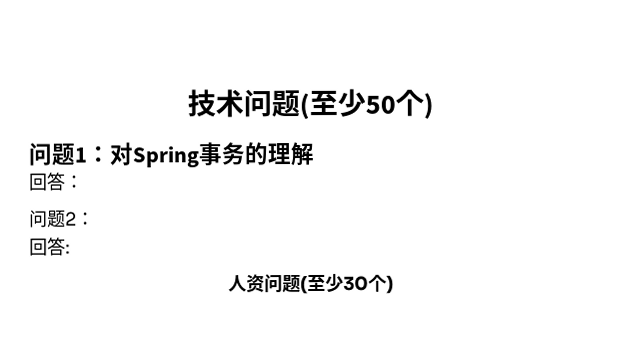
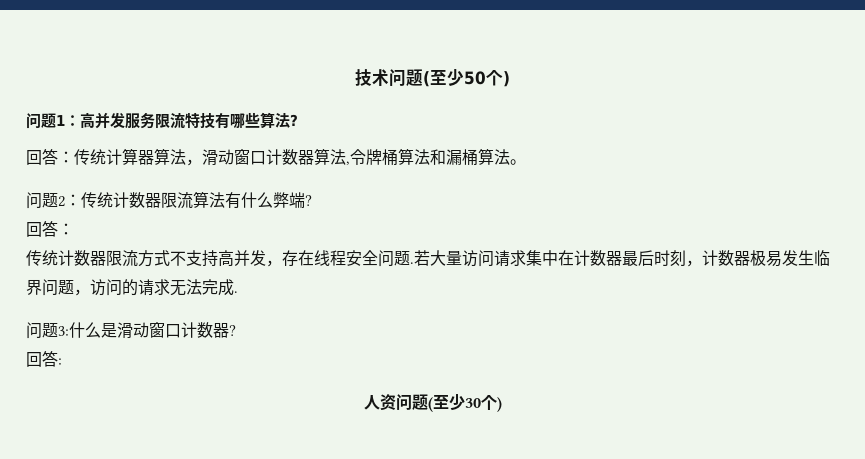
[109,141,314,168] [28,172,84,191] [29,209,95,228] 对Spring事务的理解 // 回答： // 问题2： -> [80,112,298,129] [26,148,526,166] [26,191,312,209] [26,221,74,237] [26,250,830,267] [26,279,238,296] [26,322,236,339] 高并发服务限流特技有哪些算法? // 回答：传统计算器算法，滑动窗口计数器算法,令牌桶算法和漏桶算法。 // 问题2：传统计数器限流算法有什么弊端? // 回答： // 传统计数器限流方式不支持高并发，存在线程安全问题.若大量访问请求集中在计数器最后时刻，计数器极易发生临界问题，访问的请求无法完成. // 问题3:什么是滑动窗口计数器?

